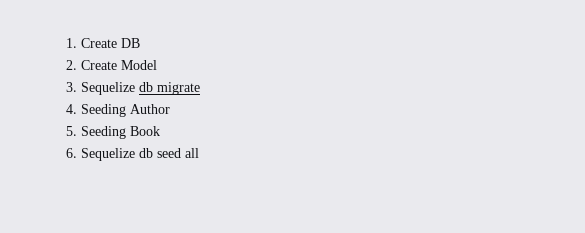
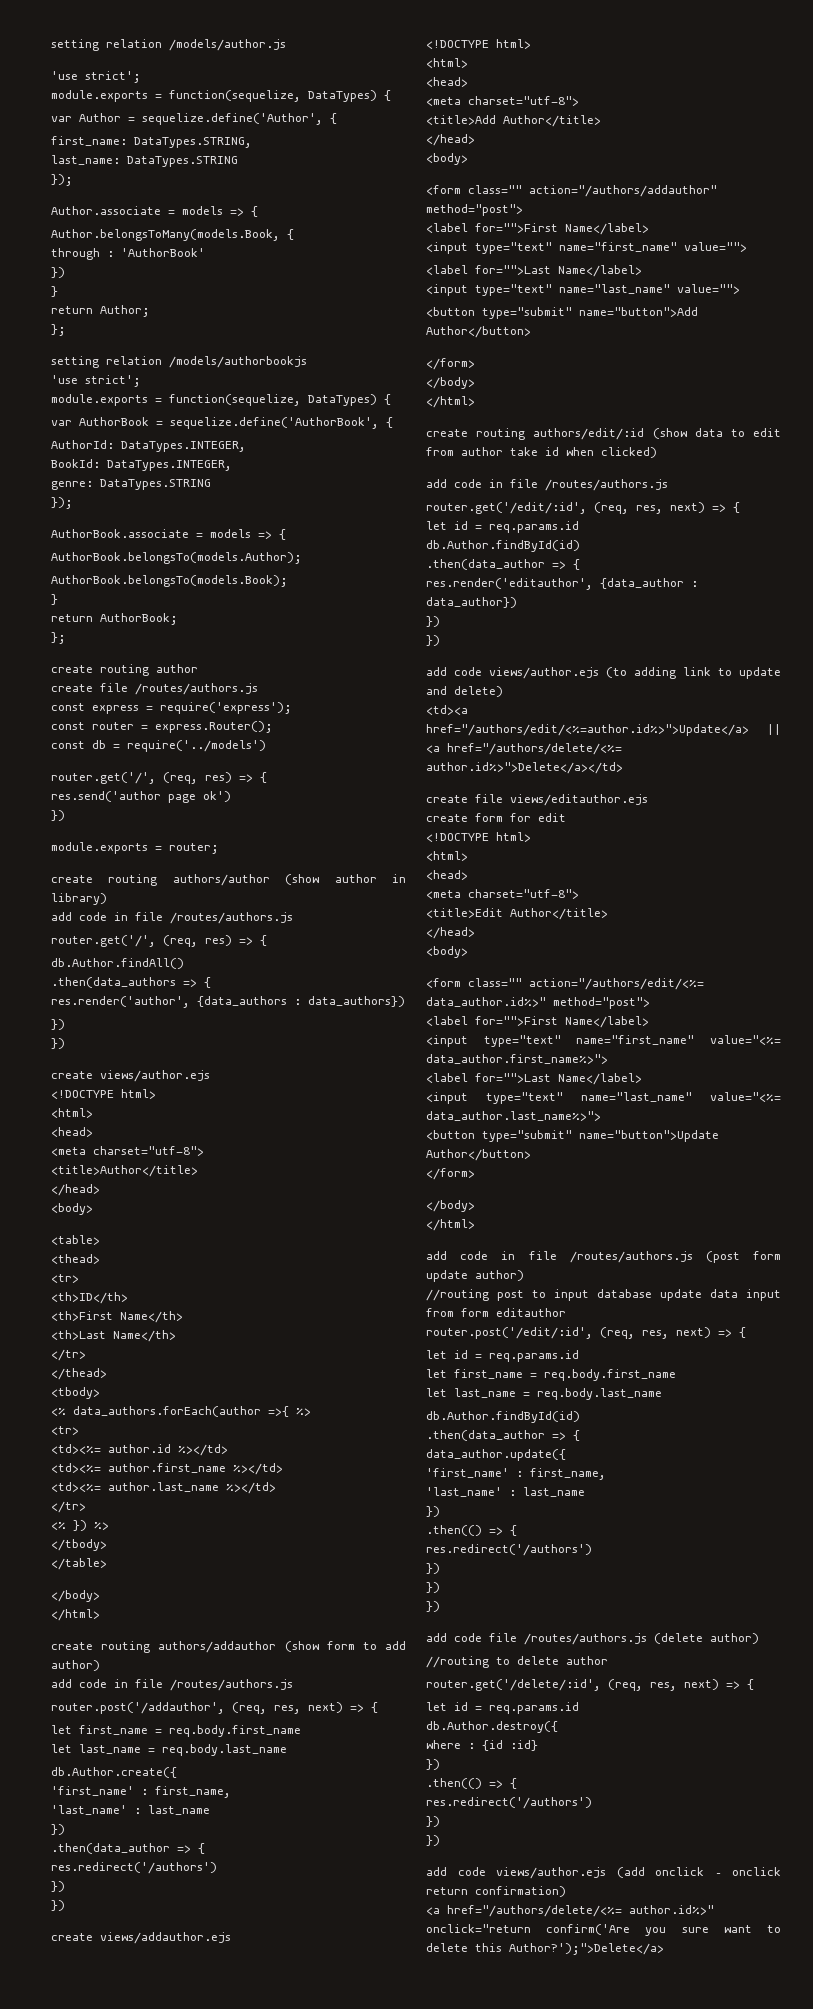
[66,38,140,48] [66,60,157,70] [66,82,200,95] [66,104,170,117] [66,126,160,139] [66,148,199,161] 1. Create DB // 2. Create Model // 3. Sequelize db migrate // 4. Seeding Author // 5. Seeding Book // 6. Sequelize db seed all -> [51,39,286,51] [51,71,141,83] [51,90,391,102] [51,113,337,125] [51,136,252,148] [51,155,238,167] [51,174,73,186] [51,206,258,217] [51,229,294,241] [51,248,205,260] [51,267,65,278] [51,286,58,297] [51,305,150,317] [51,324,66,336] [51,356,307,368] [51,375,141,387] [51,394,391,406] [51,417,393,429] [51,440,246,452] [51,459,232,471] [51,479,211,490] [51,497,73,509] [51,529,286,540] [51,552,302,564] [51,575,288,587] [51,594,58,605] [51,613,178,625] [51,632,66,644] [51,664,198,676] [51,683,258,695] [51,702,292,714] [51,721,273,733] [51,740,266,752] [51,772,267,784] [51,791,231,803] [51,810,65,821] [51,842,219,854] [51,874,406,886] [51,893,107,905] [51,912,293,924] [51,935,267,947] [51,958,184,969] [51,977,211,988] [51,996,405,1008] [51,1019,65,1030] [51,1038,65,1049] [51,1070,210,1082] [51,1089,156,1099] [51,1108,93,1118] [51,1127,93,1137] [51,1146,204,1156] [51,1165,198,1177] [51,1184,100,1196] [51,1203,93,1215] [51,1235,100,1245] [51,1254,100,1264] [51,1274,79,1283] [51,1292,128,1304] [51,1311,183,1323] [51,1330,176,1342] [51,1349,86,1361] [51,1368,107,1380] [51,1387,100,1399] [51,1406,311,1417] [51,1426,79,1435] [51,1444,228,1456] [51,1463,283,1475] [51,1482,276,1494] [51,1501,86,1513] [51,1520,109,1531] [51,1539,107,1551] [51,1558,107,1570] [51,1590,100,1602] [51,1609,100,1621] [51,1641,407,1653] [51,1660,100,1671] [51,1679,293,1691] [51,1702,378,1714] [51,1725,301,1737] [51,1744,287,1756] [51,1767,177,1778] [51,1786,231,1798] [51,1805,210,1815] [51,1824,65,1835] [51,1843,205,1854] [51,1862,217,1874] [51,1881,65,1892] [51,1900,65,1911] [51,1932,231,1944] [426,39,531,49] [426,58,468,68] [426,77,468,87] [426,96,579,106] [426,115,601,127] [426,134,475,146] [426,153,468,165] [426,185,717,197] [426,204,523,216] [426,223,649,235] [426,242,747,254] [426,265,642,277] [426,284,740,296] [426,307,698,319] [426,326,531,338] [426,358,475,370] [426,377,475,389] [426,396,475,408] [426,428,781,440] [426,447,657,458] [426,479,668,491] [426,502,740,514] [426,521,579,533] [426,540,580,552] [426,559,580,570] [426,578,698,590] [426,597,517,608] [426,616,440,627] [426,635,440,646] [426,667,781,679] [426,686,503,697] [426,705,468,715] [426,724,781,736] [426,743,622,755] [426,762,623,774] [426,794,648,806] [426,813,566,822] [426,832,531,842] [426,851,468,861] [426,870,468,880] [426,889,579,899] [426,908,608,920] [426,927,475,939] [426,946,468,958] [426,978,704,990] [426,997,650,1009] [426,1016,649,1028] [426,1035,781,1047] [426,1054,608,1064] [426,1073,642,1085] [426,1092,781,1104] [426,1111,601,1121] [426,1130,719,1142] [426,1149,531,1161] [426,1168,475,1180] [426,1200,475,1212] [426,1219,475,1231] [426,1251,781,1263] [426,1270,524,1282] [426,1289,781,1301] [426,1308,566,1317] [426,1327,746,1339] [426,1350,579,1362] [426,1369,676,1381] [426,1388,662,1400] [426,1411,580,1423] [426,1430,580,1441] [426,1449,566,1461] [426,1468,606,1480] [426,1487,585,1497] [426,1506,440,1517] [426,1525,517,1536] [426,1544,592,1556] [426,1563,440,1574] [426,1582,440,1593] [426,1601,440,1612] [426,1633,759,1645] [426,1656,608,1668] [426,1679,754,1691] [426,1702,579,1714] [426,1721,558,1733] [426,1740,538,1751] [426,1759,440,1770] [426,1778,517,1789] [426,1797,592,1809] [426,1816,440,1827] [426,1835,440,1846] [426,1867,781,1879] [426,1886,566,1897] [426,1905,714,1917] [426,1924,781,1936] [426,1943,664,1955] setting relation /models/author.js // 'use strict'; // module.exports = function(sequelize, DataTypes) { // var Author = sequelize.define('Author', { // first_name: DataTypes.STRING, // last_name: DataTypes.STRING // }); // Author.associate = models => { // Author.belongsToMany(models.Book, { // through : 'AuthorBook' // }) // } // return Author; // }; // setting relation /models/authorbookjs // 'use strict'; // module.exports = function(sequelize, DataTypes) { // var AuthorBook = sequelize.define('AuthorBook', { // AuthorId: DataTypes.INTEGER, // BookId: DataTypes.INTEGER, // genre: DataTypes.STRING // }); // AuthorBook.associate = models => { // AuthorBook.belongsTo(models.Author); // AuthorBook.belongsTo(models.Book); // } // return AuthorBook; // }; // create routing author // create file /routes/authors.js // const express = require('express'); // const router = express.Router(); // const db = require('../models') // router.get('/', (req, res) => { // res.send('author page ok') // }) // module.exports = router; // create routing authors/author (show author in library) // add code in file /routes/authors.js // router.get('/', (req, res) => { // db.Author.findAll() // .then(data_authors => { // res.render('author', {data_authors : data_authors}) // }) // }) // create views/author.ejs // <!DOCTYPE html> // <html> // <head> // <meta charset="utf-8"> // <title>Author</title> // </head> // <body> // <table> // <thead> // <tr> // <th>ID</th> // <th>First Name</th> // <th>Last Name</th> // </tr> // </thead> // <tbody> // <% data_authors.forEach(author =>{ %> // <tr> // <td><%= author.id %></td> // <td><%= author.first_name %></td> // <td><%= author.last_name %></td> // </tr> // <% }) %> // </tbody> // </table> // </body> // </html> // create routing authors/addauthor (show form to add author) // add code in file /routes/authors.js // router.post('/addauthor', (req, res, next) => { // let first_name = req.body.first_name // let last_name = req.body.last_name // db.Author.create({ // 'first_name' : first_name, // 'last_name' : last_name // }) // .then(data_author => { // res.redirect('/authors') // }) // }) // create views/addauthor.ejs // <!DOCTYPE html> // <html> // <head> // <meta charset="utf-8"> // <title>Add Author</title> // </head> // <body> // <form class="" action="/authors/addauthor" method="post"> // <label for="">First Name</label> // <input type="text" name="first_name" value=""> // <label for="">Last Name</label> // <input type="text" name="last_name" value=""> // <button type="submit" name="button">Add Author</button> // </form> // </body> // </html> // create routing authors/edit/:id (show data to edit from author take id when clicked) // add code in file /routes/authors.js // router.get('/edit/:id', (req, res, next) => { // let id = req.params.id // db.Author.findById(id) // .then(data_author => { // res.render('editauthor', {data_author : data_author}) // }) // }) // add code views/author.ejs (to adding link to update and delete) // <td><a href="/authors/edit/<%=author.id%>">Update</a> || <a href="/authors/delete/<%= author.id%>">Delete</a></td> // create file views/editauthor.ejs // create form for edit // <!DOCTYPE html> // <html> // <head> // <meta charset="utf-8"> // <title>Edit Author</title> // </head> // <body> // <form class="" action="/authors/edit/<%= data_author.id%>" method="post"> // <label for="">First Name</label> // <input type="text" name="first_name" value="<%= data_author.first_name%>"> // <label for="">Last Name</label> // <input type="text" name="last_name" value="<%= data_author.last_name%>"> // <button type="submit" name="button">Update Author</button> // </form> // </body> // </html> // add code in file /routes/authors.js (post form update author) // //routing post to input database update data input from form editauthor // router.post('/edit/:id', (req, res, next) => { // let id = req.params.id // let first_name = req.body.first_name // let last_name = req.body.last_name // db.Author.findById(id) // .then(data_author => { // data_author.update({ // 'first_name' : first_name, // 'last_name' : last_name // }) // .then(() => { // res.redirect('/authors') // }) // }) // }) // add code file /routes/authors.js (delete author) // //routing to delete author // router.get('/delete/:id', (req, res, next) => { // let id = req.params.id // db.Author.destroy({ // where : {id :id} // }) // .then(() => { // res.redirect('/authors') // }) // }) // add code views/author.ejs (add onclick – onclick return confirmation) // <a href="/authors/delete/<%= author.id%>" onclick="return confirm('Are you sure want to delete this Author?');">Delete</a>

